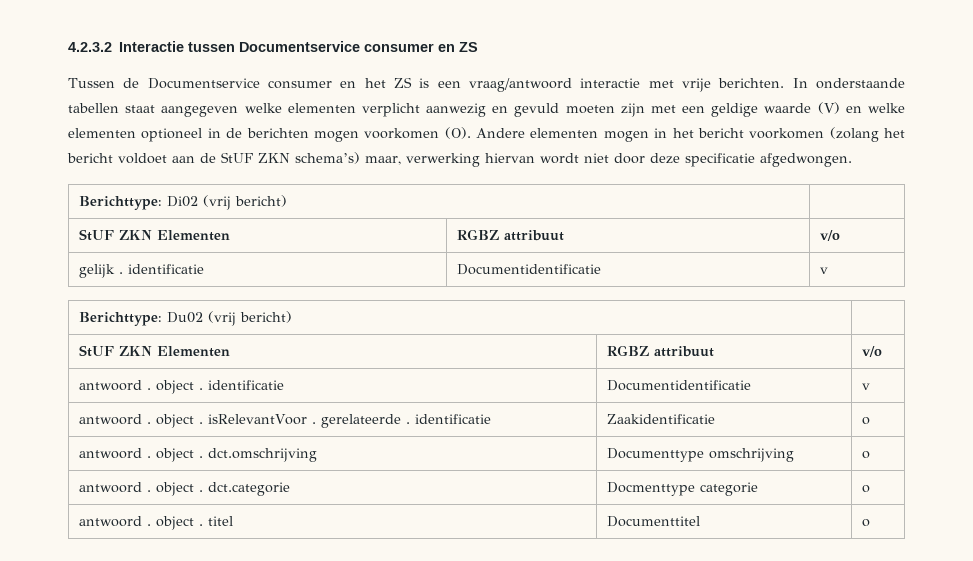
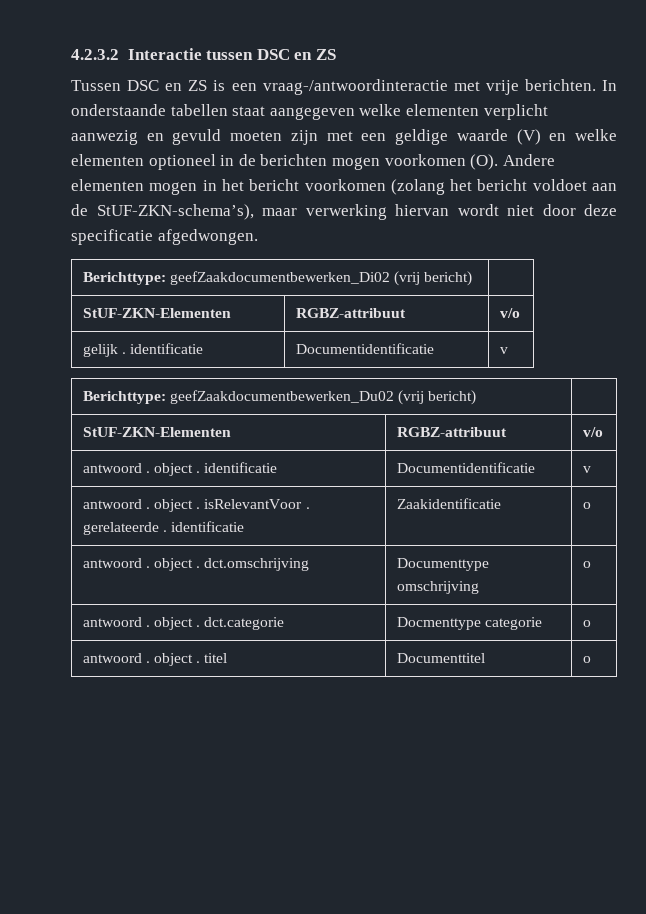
[239,41,435,52] Documentservice consumer -> [256,49,290,60] DSC
[123,78,386,89] de Documentservice consumer en het -> [127,80,183,91] DSC en
[468,78,641,92] vraag/antwoord interactie -> [262,79,448,95] vraag-/antwoordinteractie
[221,152,401,165] StUF ZKN schema’s) maar, -> [96,204,297,220] StUF-ZKN-schema’s), maar
[167,195,288,210] [79,229,231,241] [457,229,565,241] Di02 (vrij bericht) | // StUF ZKN Elementen | RGBZ attribuut -> [169,271,473,286] [82,308,231,318] [295,308,406,318] geefZaakdocumentbewerken_Di02 (vrij bericht) | // StUF-ZKN-Elementen | RGBZ-attribuut
[167,311,293,326] [79,345,231,357] [607,345,715,357] Du02 (vrij bericht) | // StUF ZKN Elementen | RGBZ attribuut -> [169,390,477,405] [82,427,231,437] [396,427,507,437] geefZaakdocumentbewerken_Du02 (vrij bericht) | // StUF-ZKN-Elementen | RGBZ-attribuut

